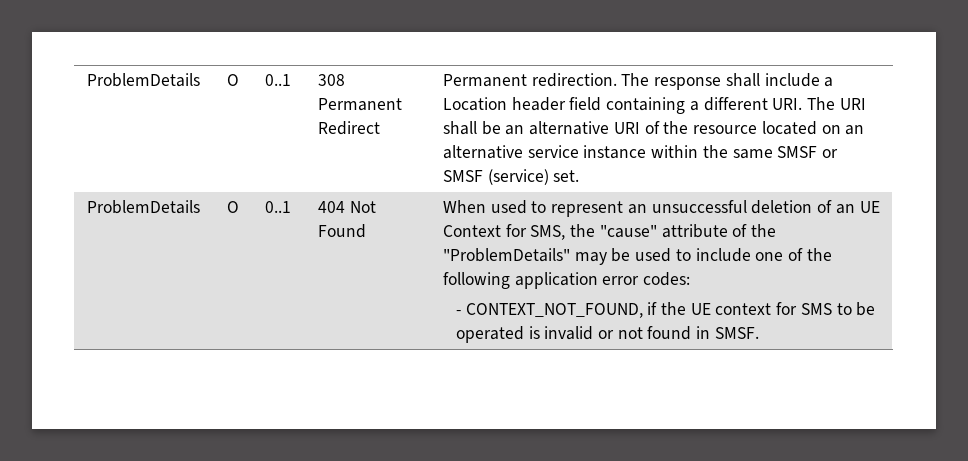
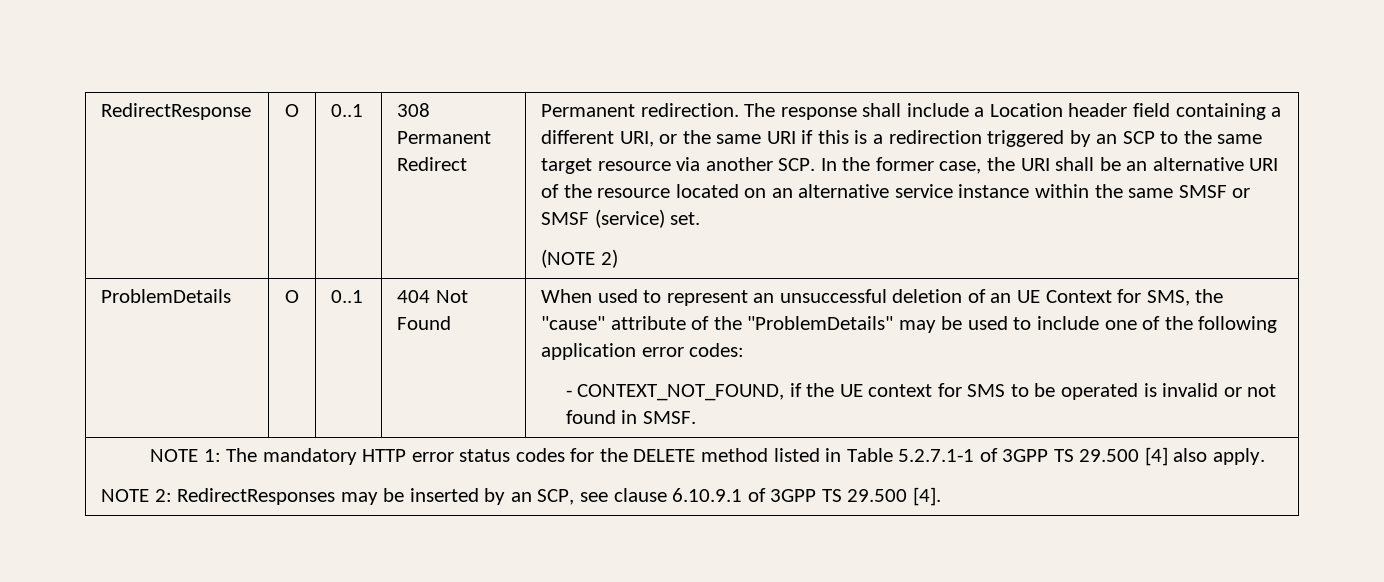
[86,73,200,87] ProblemDetails -> [101,103,252,120] RedirectResponse
[772,97,836,110] URI. The -> [619,130,1263,147] [541,157,1016,174] URI, or the same URI if this is a redirection triggered by an SCP to the same target resource via another SCP. In the former case, the
(580, 176) none -> [541,249,618,268] // (NOTE 2)
(759, 333) none -> [150,447,1265,466] [101,487,941,506] // NOTE 1: The mandatory HTTP error status codes for the DELETE method listed in Table 5.2.7.1-1 of 3GPP TS 29.500 [4] also apply. // NOTE 2: RedirectResponses may be inserted by an SCP, see clause 6.10.9.1 of 3GPP TS 29.500 [4].

